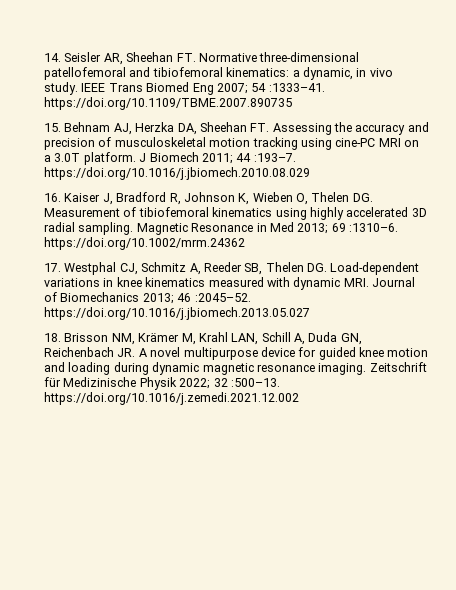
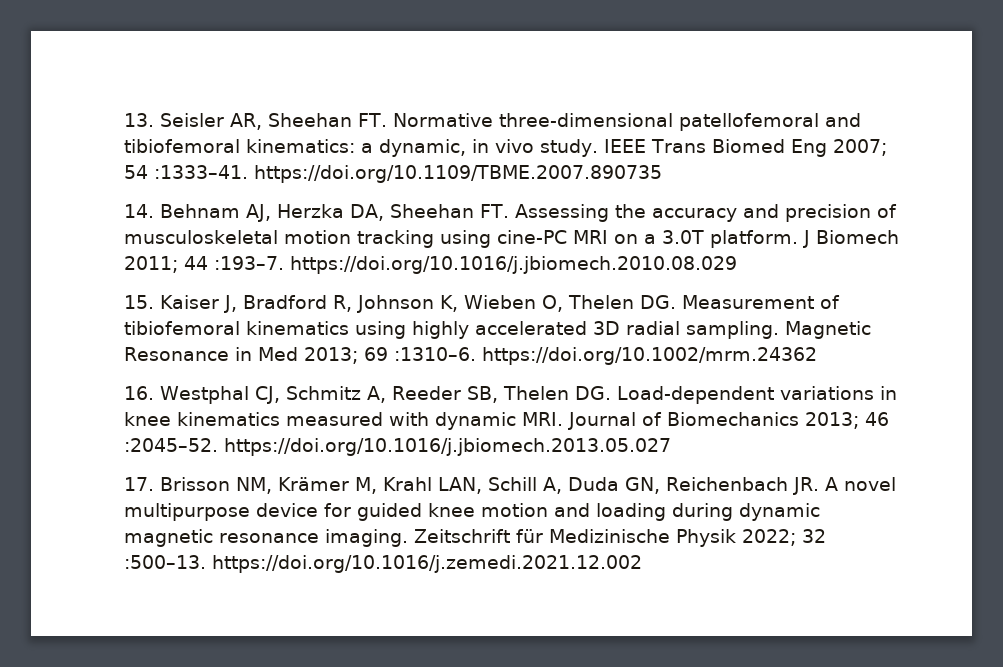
[44,53,62,62] 14. -> [124,113,155,127] 13.
[44,123,62,132] 15. -> [124,204,155,218] 14.
[44,193,62,202] 16. -> [124,295,155,309] 15.
[44,263,62,272] 17. -> [124,386,155,400] 16.
[44,333,62,342] 18. -> [124,477,155,491] 17.

